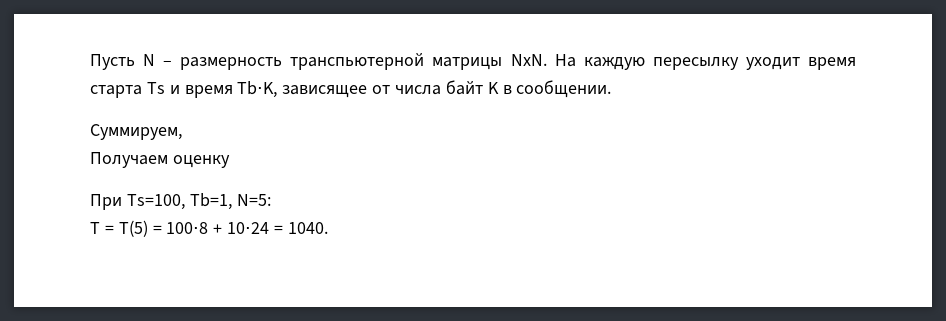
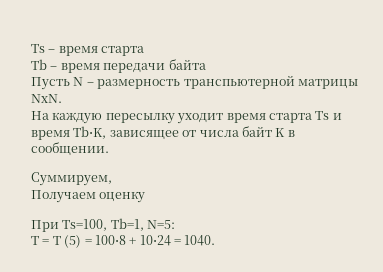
(90, 62) none -> [31,44,145,56] [31,59,206,73] Ts – время старта // Tb – время передачи байта //
(547, 60) none -> (62, 98) //
[118,220,148,237] T(5) -> [52,235,82,248] T (5)

